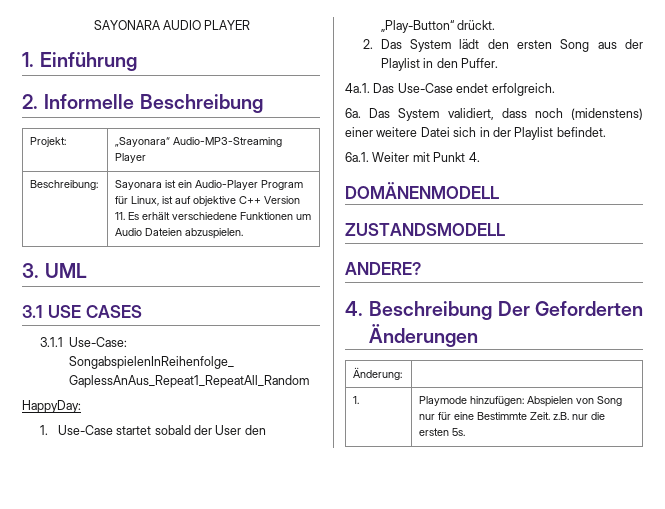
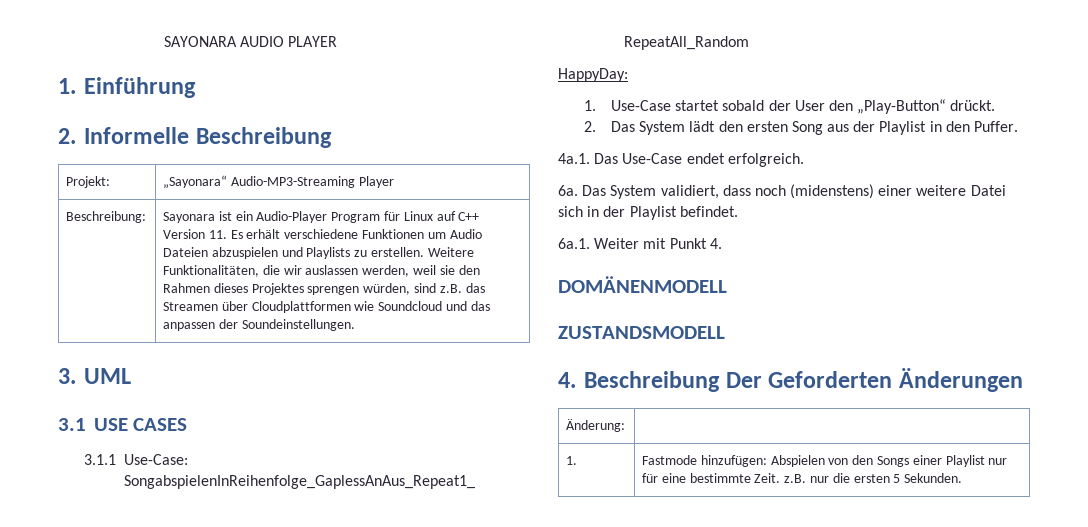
[131,196,237,206] Linux, ist auf objektive -> [403,211,456,221] Linux auf
[185,228,244,239] abzuspielen. -> [211,247,474,259] [163,265,480,277] [163,283,485,295] [163,301,490,313] [163,319,355,331] abzuspielen und Playlists zu erstellen. Weitere Funktionalitäten, die wir auslassen werden, weil sie den Rahmen dieses Projektes sprengen würden, sind z.B. das Streamen über Cloudplattformen wie Soundcloud und das anpassen der Soundeinstellungen.
[345,262,421,275] // ANDERE? -> (725, 332) none
[419,396,468,406] Playmode -> [642,455,698,465] Fastmode
[597,396,623,406] Song -> [852,455,985,467] den Songs einer Playlist
[477,412,528,420] Bestimmte -> [689,473,751,483] bestimmte
[452,428,466,436] 5s. -> [893,473,963,483] 5 Sekunden.

